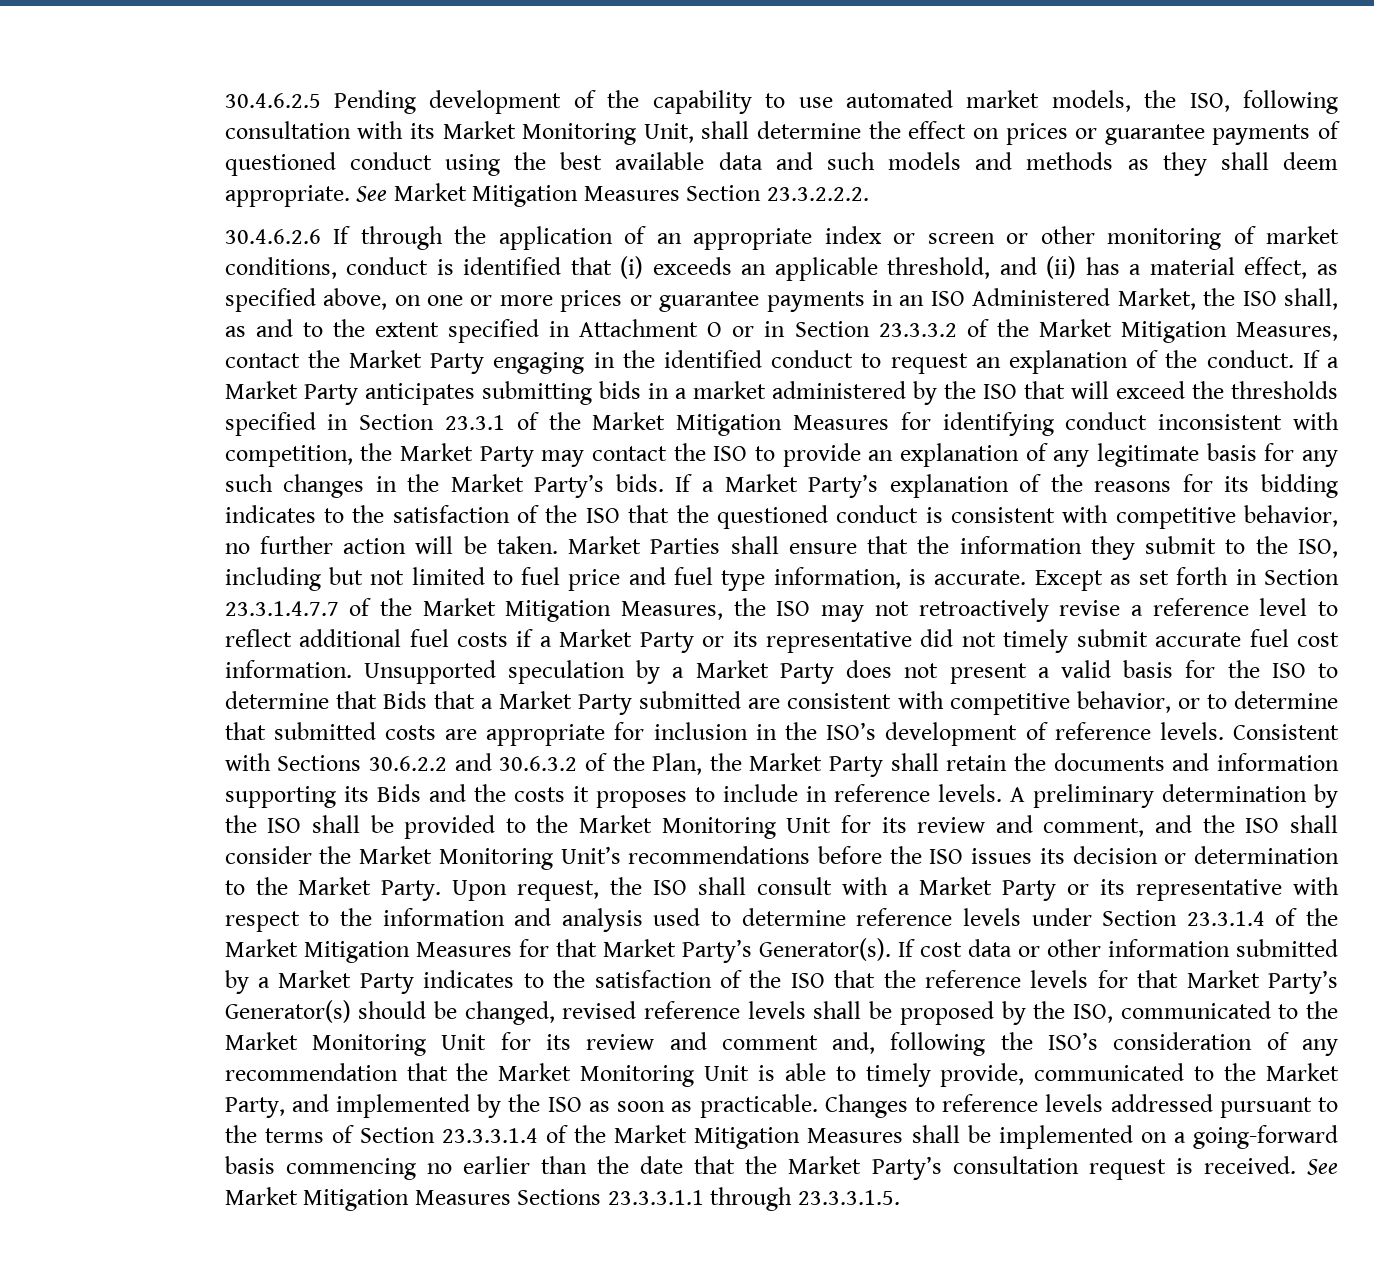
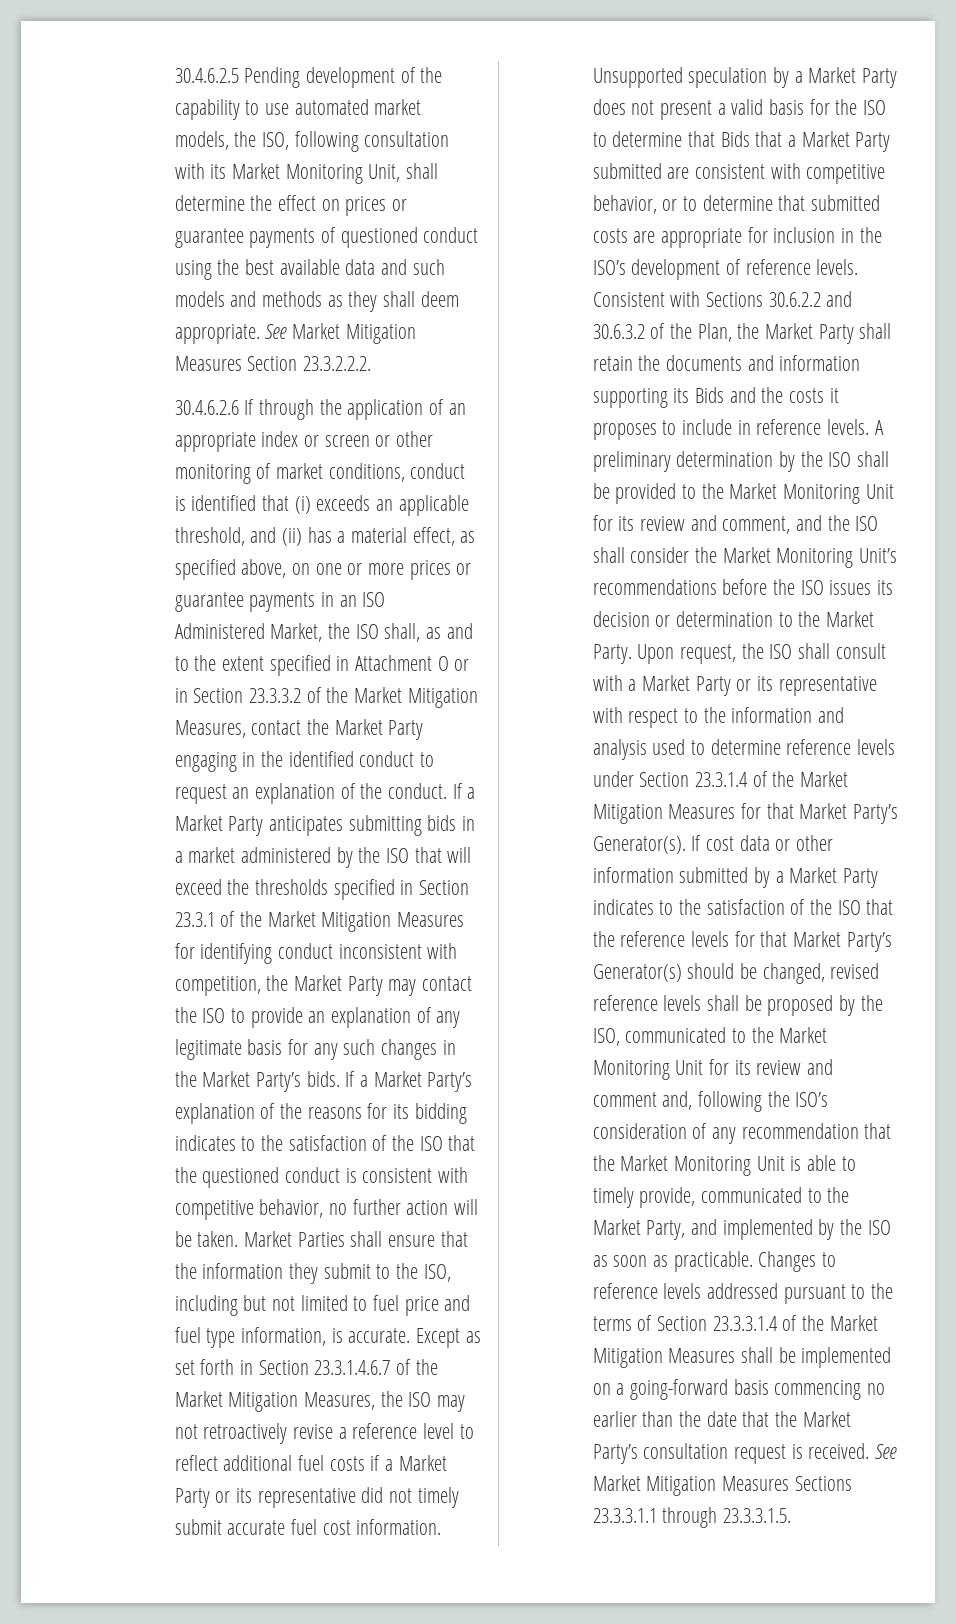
[224,601,339,616] 23.3.1.4.7.7 -> [314,1360,391,1375] 23.3.1.4.6.7

